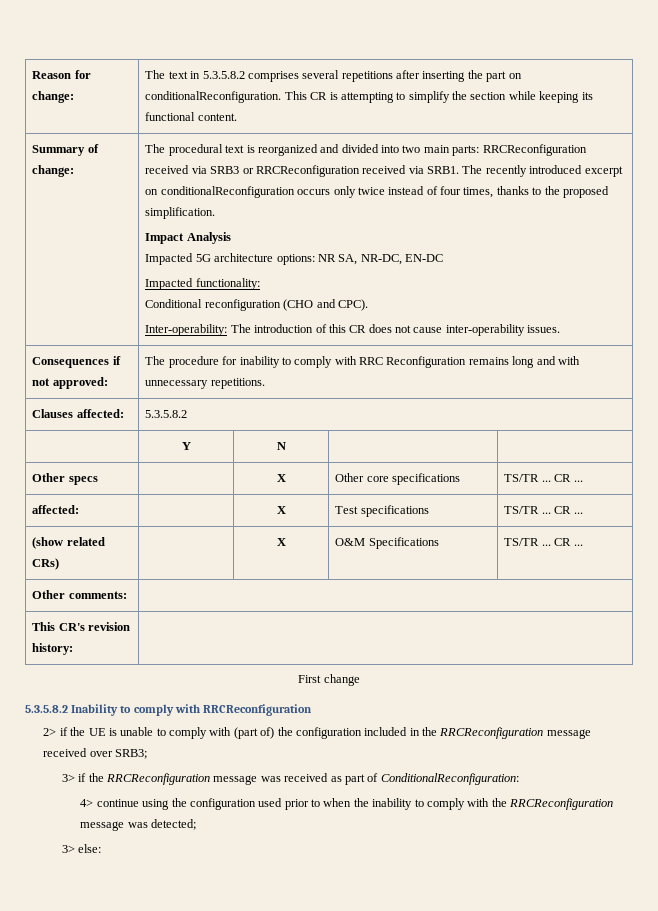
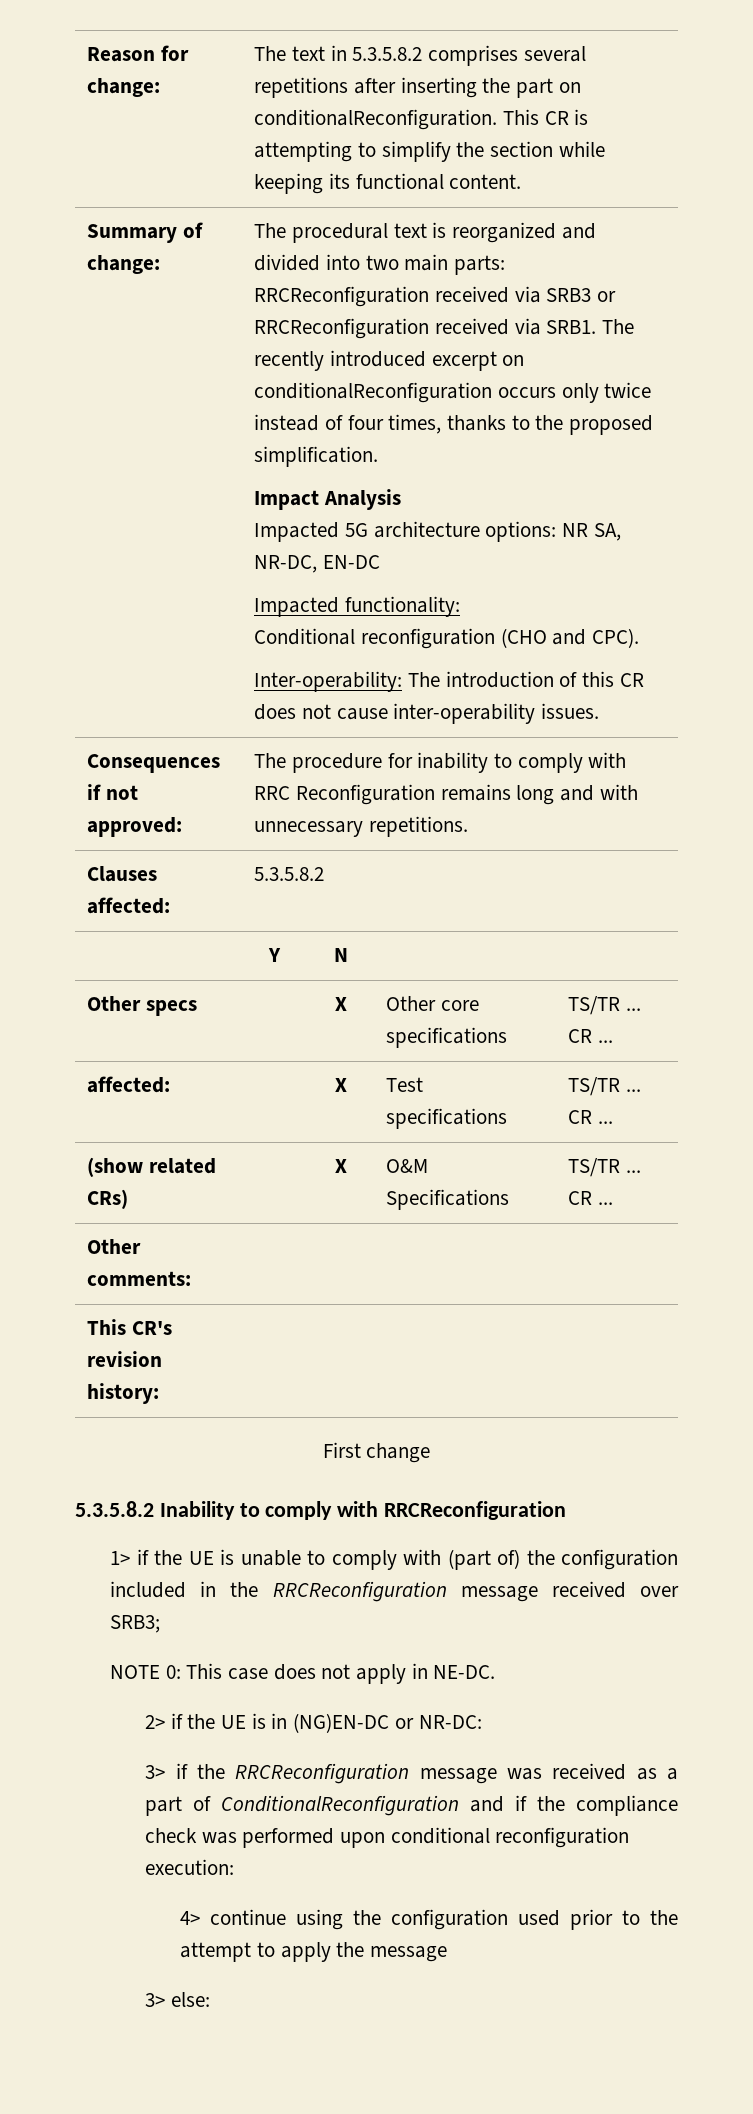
[43,728,57,736] 2> -> [110,1551,131,1565] 1>
(148, 754) none -> [110,1663,496,1684] [145,1713,482,1733] // NOTE 0: This case does not apply in NE-DC. // 2> if the UE is in (NG)EN-DC or NR-DC:
(342, 779) none -> [667,1768,678,1780] a
[380,773,519,785] ConditionalReconfiguration: -> [221,1795,679,1816] [145,1827,630,1848] [145,1859,235,1875] ConditionalReconfiguration and if the compliance check was performed upon conditional reconfiguration execution:
[323,798,614,810] [80,819,197,831] when the inability to comply with the RRCReconfiguration message was detected; -> [649,1910,678,1925] [180,1942,447,1962] the attempt to apply the message

